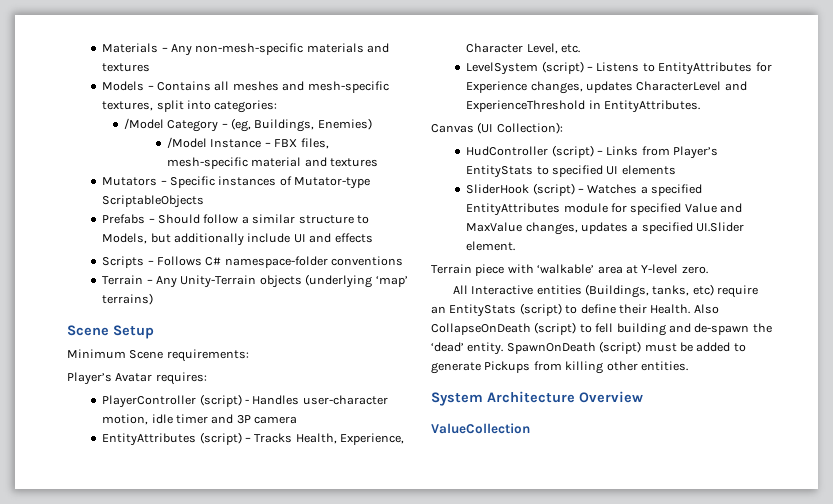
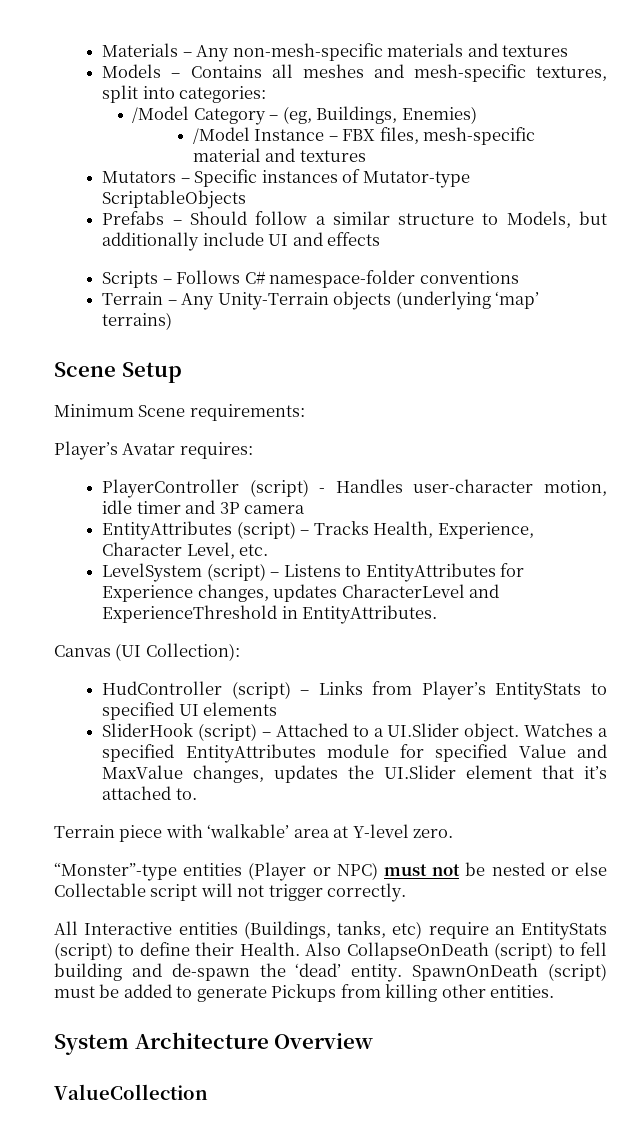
(585, 190) none -> [275,723,520,742] Attached to a UI.Slider object.
[631,222,745,234] [466,241,516,251] a specified UI.Slider element. -> [348,765,607,779] [102,786,197,800] the UI.Slider element that it’s attached to.
(708, 270) none -> [54,862,607,881] [54,883,407,902] // “Monster”-type entities (Player or NPC) must not be nested or else Collectable script will not trigger correctly.

